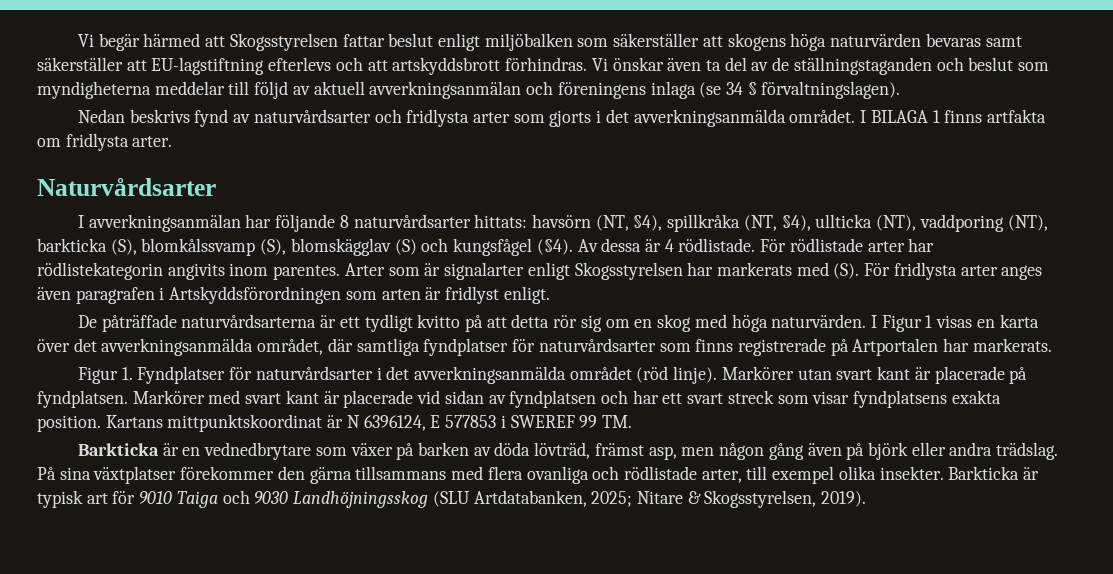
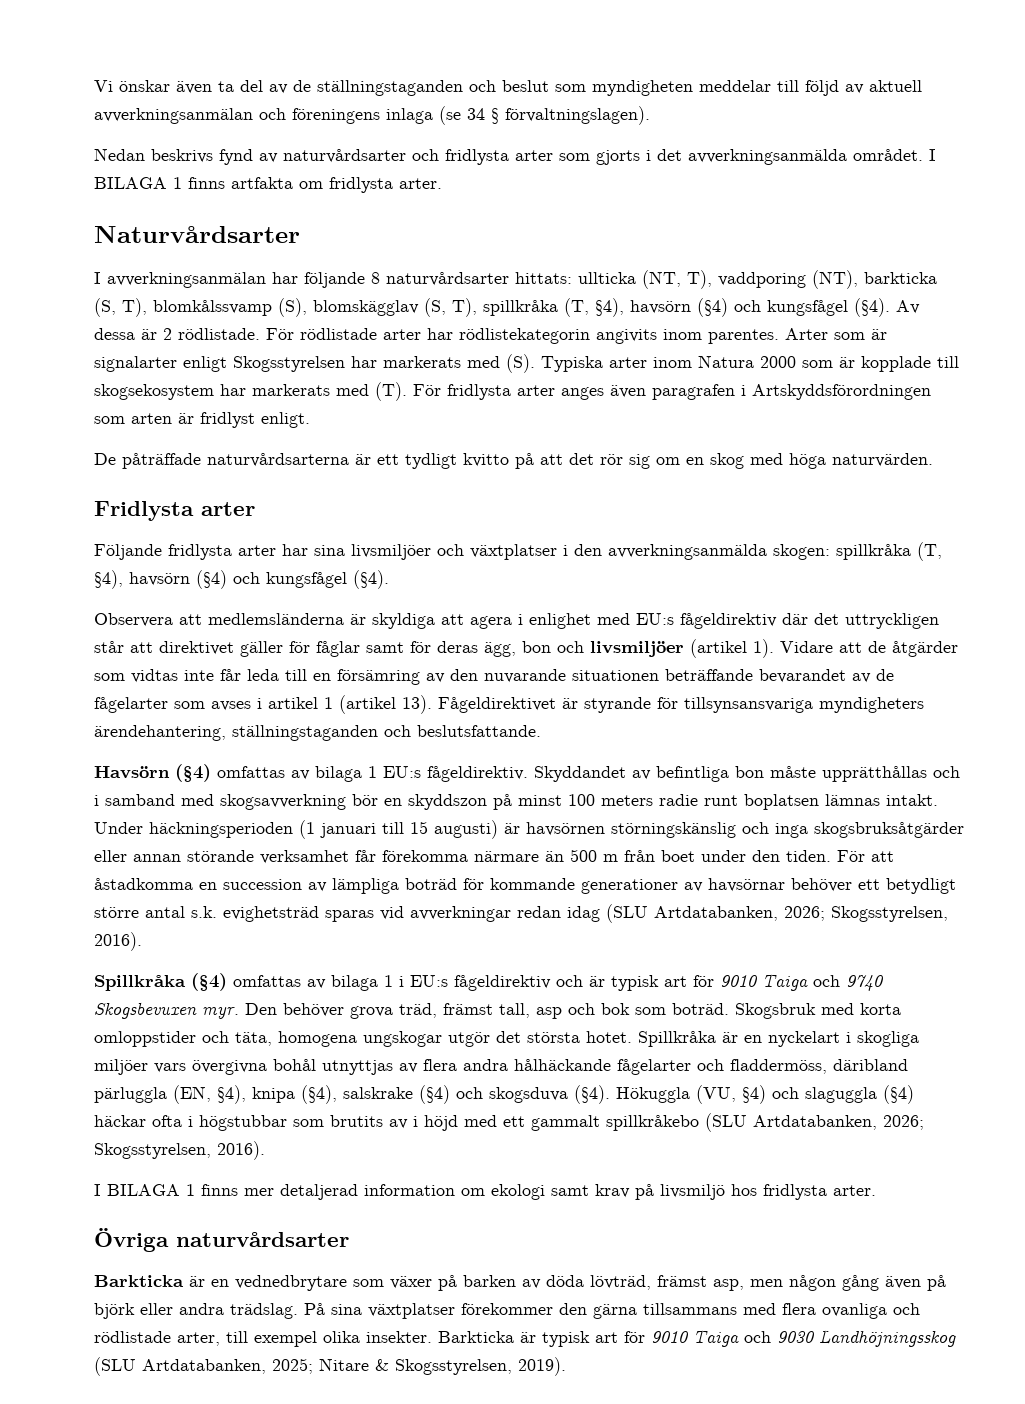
[77,33,1022,51] [37,57,608,75] Vi begär härmed att Skogsstyrelsen fattar beslut enligt miljöbalken som säkerställer att skogens höga naturvärden bevaras samt säkerställer att EU-lagstiftning efterlevs och att artskyddsbrott förhindras. Vi -> [94,80,113,92] Vi
[37,81,151,99] myndigheterna -> [592,80,693,96] myndigheten
[532,214,917,232] havsörn (NT, §4), spillkråka (NT, §4), ullticka (NT), -> [578,270,712,289] ullticka (NT, T),
[110,239,137,255] (S), -> [94,298,147,317] (S, T),
[394,239,417,255] (S) -> [424,298,728,317] (S, T), spillkråka (T, §4), havsörn (§4)
[664,239,674,252] 4 -> [163,328,172,340] 2
(860, 271) none -> [541,355,959,372] [94,382,407,401] Typiska arter inom Natura 2000 som är kopplade till skogsekosystem har markerats med (T).
[511,314,550,328] detta -> [569,453,594,465] det
[870,314,1039,332] [37,338,1052,356] [77,366,1028,384] [37,390,1001,408] [37,414,632,432] I Figur 1 visas en karta över det avverkningsanmälda området, där samtliga fyndplatser för naturvårdsarter som finns registrerade på Artportalen har markerats. // Figur 1. Fyndplatser för naturvårdsarter i det avverkningsanmälda området (röd linje). Markörer utan svart kant är placerade på fyndplatsen. Markörer med svart kant är placerade vid sidan av fyndplatsen och har ett svart streck som visar fyndplatsens exakta position. Kartans mittpunktskoordinat är N 6396124, E 577853 i SWEREF 99 TM. -> [94,501,255,521] [94,542,942,561] [94,570,389,589] [94,613,939,629] [94,639,958,658] [94,669,894,685] [94,695,924,714] [94,725,541,741] [94,764,960,782] [94,794,938,810] [94,820,964,839] [94,849,894,864] [94,878,956,894] [94,904,948,923] [94,932,142,951] [94,973,883,991] [94,1002,901,1019] [94,1031,919,1047] [94,1059,908,1075] [94,1085,914,1104] [94,1113,924,1132] [94,1141,265,1160] [94,1184,876,1200] [94,1228,349,1252] // Fridlysta arter // Följande fridlysta arter har sina livsmiljöer och växtplatser i den avverkningsanmälda skogen: spillkråka (T, §4), havsörn (§4) och kungsfågel (§4). // Observera att medlemsländerna är skyldiga att agera i enlighet med EU:s fågeldirektiv där det uttryckligen står att direktivet gäller för fåglar samt för deras ägg, bon och livsmiljöer (artikel 1). Vidare att de åtgärder som vidtas inte får leda till en försämring av den nuvarande situationen beträffande bevarandet av de fågelarter som avses i artikel 1 (artikel 13). Fågeldirektivet är styrande för tillsynsansvariga myndigheters ärendehantering, ställningstaganden och beslutsfattande. // Havsörn (§4) omfattas av bilaga 1 EU:s fågeldirektiv. Skyddandet av befintliga bon måste upprätthållas och i samband med skogsavverkning bör en skyddszon på minst 100 meters radie runt boplatsen lämnas intakt. Under häckningsperioden (1 januari till 15 augusti) är havsörnen störningskänslig och inga skogsbruksåtgärder eller annan störande verksamhet får förekomma närmare än 500 m från boet under den tiden. För att åstadkomma en succession av lämpliga boträd för kommande generationer av havsörnar behöver ett betydligt större antal s.k. evighetsträd sparas vid avverkningar redan idag (SLU Artdatabanken, 2026; Skogsstyrelsen, 2016). // Spillkråka (§4) omfattas av bilaga 1 i EU:s fågeldirektiv och är typisk art för 9010 Taiga och 9740 Skogsbevuxen myr. Den behöver grova träd, främst tall, asp och bok som boträd. Skogsbruk med korta omloppstider och täta, homogena ungskogar utgör det största hotet. Spillkråka är en nyckelart i skogliga miljöer vars övergivna bohål utnyttjas av flera andra hålhäckande fågelarter och fladdermöss, däribland pärluggla (EN, §4), knipa (§4), salskrake (§4) och skogsduva (§4). Hökuggla (VU, §4) och slaguggla (§4) häckar ofta i högstubbar som brutits av i höjd med ett gammalt spillkråkebo (SLU Artdatabanken, 2026; Skogsstyrelsen, 2016). // I BILAGA 1 finns mer detaljerad information om ekologi samt krav på livsmiljö hos fridlysta arter. // Övriga naturvårdsarter

